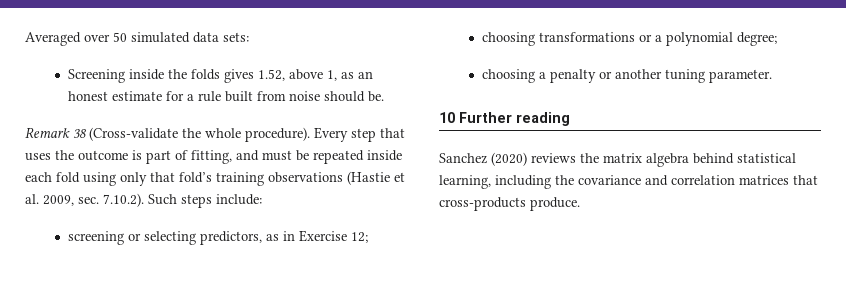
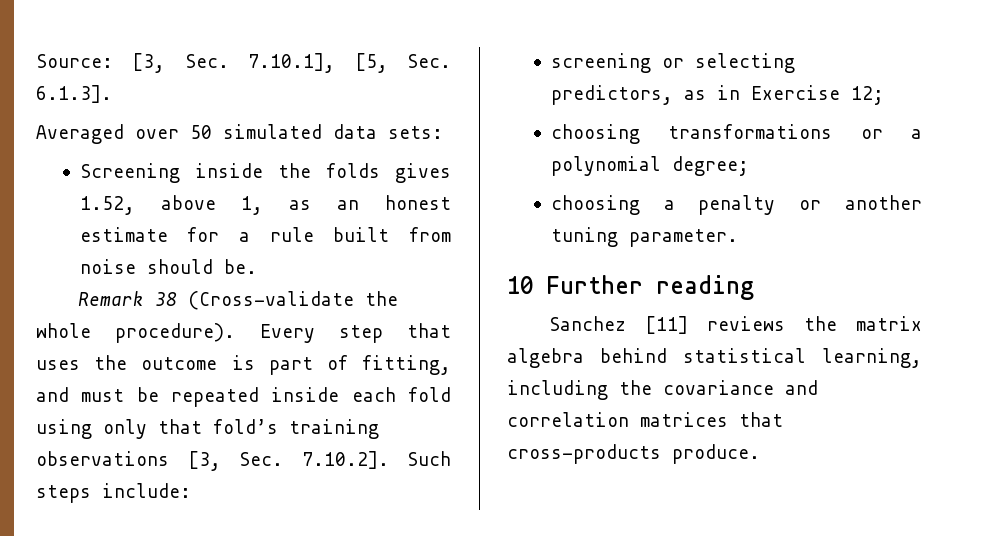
(25, 39) none -> [36,53,451,73] [36,85,112,103] Source: [3, Sec. 7.10.1], [5, Sec. 6.1.3]. //
[347,171,405,185] [25,193,144,207] (Hastie et al. 2009, sec. 7.10.2). -> [187,451,389,471] [3, Sec. 7.10.2].
[491,152,527,166] (2020) -> [644,316,688,334] [11]

